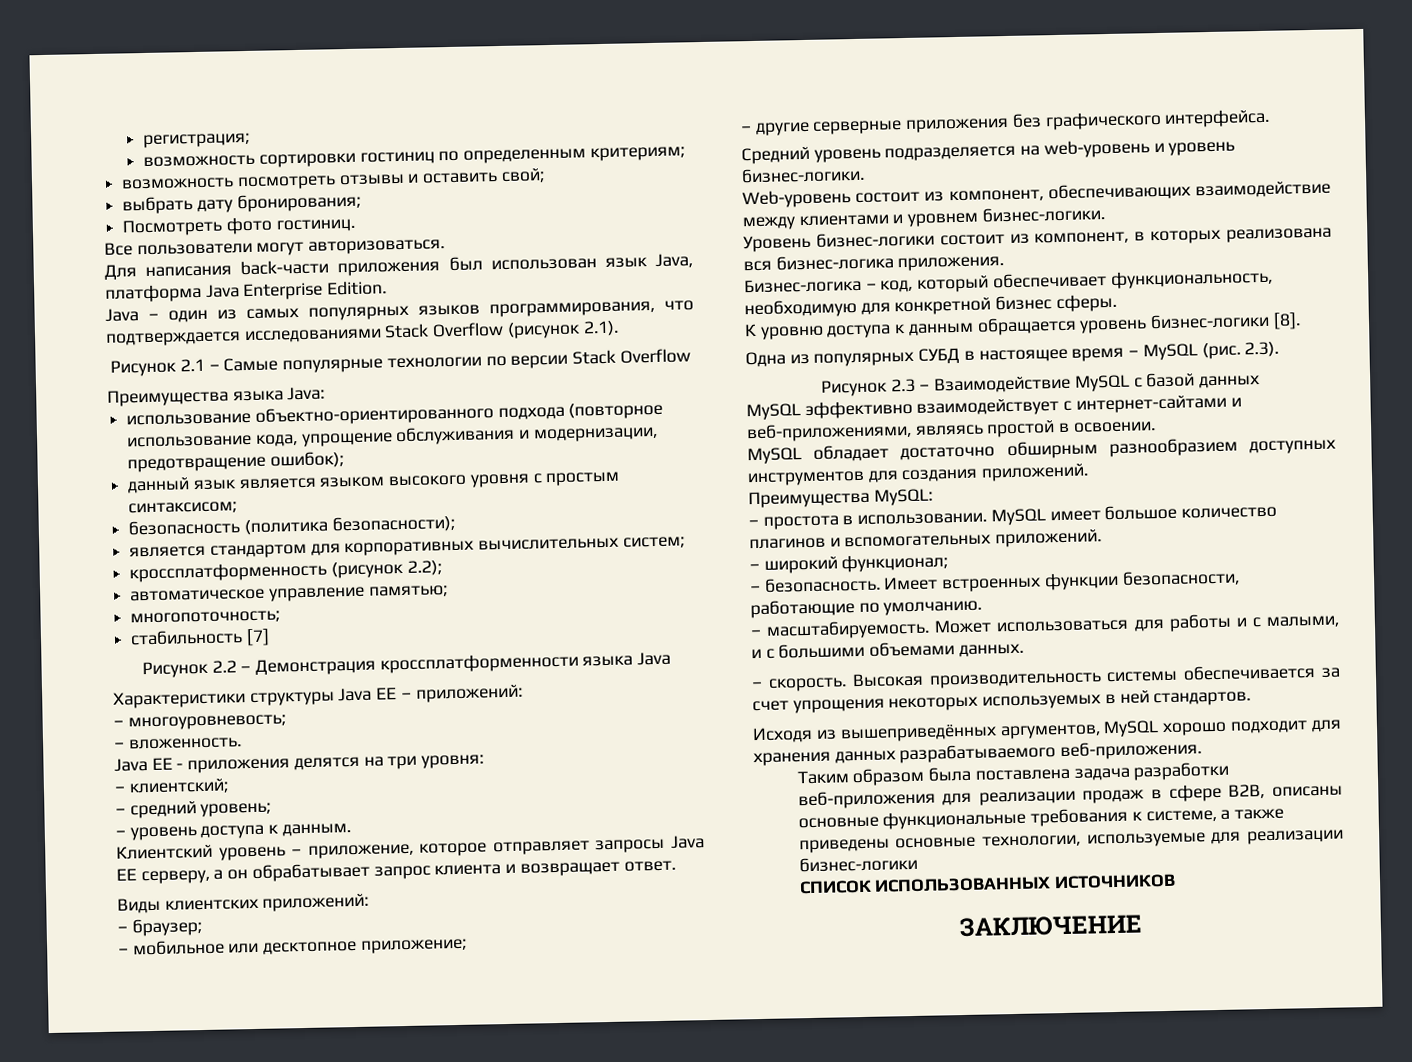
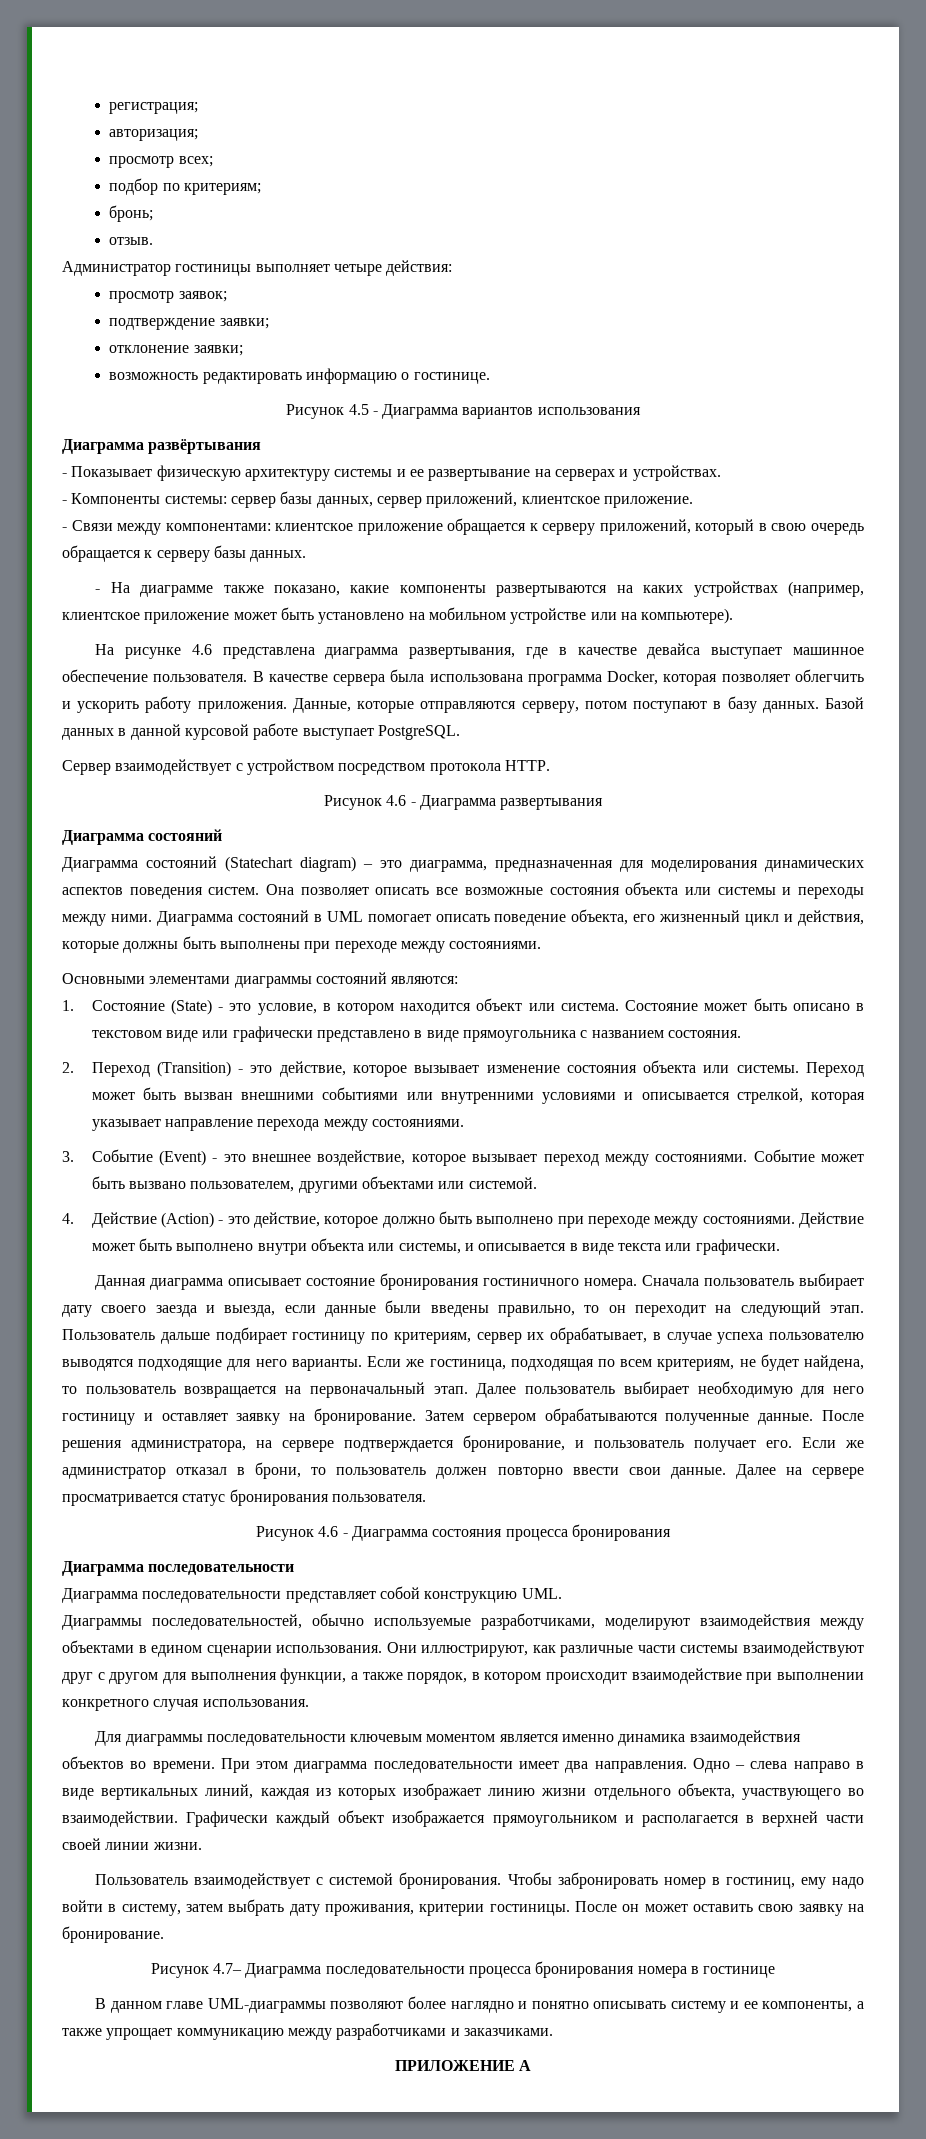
[143,146,685,168] [121,168,545,191] [122,192,361,215] [122,216,356,237] [104,239,446,256] [104,253,693,280] [105,280,388,303] [105,300,694,323] [105,320,619,347] [110,348,691,377] [107,386,326,407] [126,401,664,426] [127,425,658,448] [127,451,344,473] [127,471,621,494] [128,501,238,515] [128,514,455,536] [129,536,685,559] [129,560,442,583] [130,585,448,602] [130,610,281,625] [130,628,270,647] [141,651,672,679] [113,684,523,709] [113,714,286,731] [114,737,242,750] [114,754,485,774] [114,778,229,795] [115,801,272,819] [115,823,351,841] [116,835,705,861] [116,860,676,885] [117,893,370,914] [117,918,202,937] [118,938,467,956] [741,108,1271,136] [741,139,1236,165] [741,166,865,184] [742,180,1331,209] [742,206,1105,231] [743,227,1333,253] [743,254,1005,272] [744,268,1273,294] [744,293,1117,319] [744,312,1301,340] [745,341,1280,368] [820,372,1261,397] [746,394,1242,421] [746,420,1156,443] [747,437,1336,465] [747,463,1090,487] [748,488,933,509] [748,504,1278,530] [749,529,1103,550] [749,553,949,574] [750,569,1240,593] [750,599,983,619] [750,613,1340,640] [751,641,1024,659] [751,664,1341,692] [752,690,1252,714] [752,719,1342,744] [753,740,1203,767] [796,761,1230,787] [797,783,1343,810] [797,807,1284,830] [798,829,1344,854] [798,855,918,873] [798,873,1177,895] [959,914,1143,938] возможность сортировки гостиниц по определенным критериям; // возможность посмотреть отзывы и оставить свой; // выбрать дату бронирования; // Посмотреть фото гостиниц. // Все пользователи могут авторизоваться. // Для написания back-части приложения был использован язык Java, платформа Java Enterprise Edition. // Java – один из самых популярных языков программирования, что подтверждается исследованиями Stack Overflow (рисунок 2.1). // Рисунок 2.1 – Самые популярные технологии по версии Stack Overflow // Преимущества языка Java: // использование объектно-ориентированного подхода (повторное использование кода, упрощение обслуживания и модернизации, предотвращение ошибок); // данный язык является языком высокого уровня с простым синтаксисом; // безопасность (политика безопасности); // является стандартом для корпоративных вычислительных систем; // кроссплатформенность (рисунок 2.2); // автоматическое управление памятью; // многопоточность; // стабильность [7] // Рисунок 2.2 – Демонстрация кроссплатформенности языка Java // Характеристики структуры Java EE – приложений: // – многоуровневость; // – вложенность. // Java EE - приложения делятся на три уровня: // – клиентский; // – средний уровень; // – уровень доступа к данным. // Клиентский уровень – приложение, которое отправляет запросы Java EE серверу, а он обрабатывает запрос клиента и возвращает ответ. // Виды клиентских приложений: // – браузер; // – мобильное или десктопное приложение; // – другие серверные приложения без графического интерфейса. // Средний уровень подразделяется на web-уровень и уровень бизнес-логики. // Web-уровень состоит из компонент, обеспечивающих взаимодействие между клиентами и уровнем бизнес-логики. // Уровень бизнес-логики состоит из компонент, в которых реализована вся бизнес-логика приложения. // Бизнес-логика – код, который обеспечивает функциональность, необходимую для конкретной бизнес сферы. // К уровню доступа к данным обращается уровень бизнес-логики [8]. // Одна из популярных СУБД в настоящее время – MySQL (рис. 2.3). // Рисунок 2.3 – Взаимодействие MySQL с базой данных // MySQL эффективно взаимодействует с интернет-сайтами и веб-приложениями, являясь простой в освоении. // MySQL обладает достаточно обширным разнообразием доступных инструментов для создания приложений. // Преимущества MySQL: // – простота в использовании. MySQL имеет большое количество плагинов и вспомогательных приложений. // – широкий функционал; // – безопасность. Имеет встроенных функции безопасности, работающие по умолчанию. // – масштабируемость. Может использоваться для работы и с малыми, и с большими объемами данных. // – скорость. Высокая производительность системы обеспечивается за счет упрощения некоторых используемых в ней стандартов. // Исходя из вышеприведённых аргументов, MySQL хорошо подходит для хранения данных разрабатываемого веб-приложения. // Таким образом была поставлена задача разработки веб-приложения для реализации продаж в сфере B2B, описаны основные функциональные требования к системе, а также приведены основные технологии, используемые для реализации бизнес-логики // СПИСОК ИСПОЛЬЗОВАННЫХ ИСТОЧНИКОВ // ЗАКЛЮЧЕНИЕ -> [109,129,199,141] [109,156,213,168] [109,178,261,195] [109,205,154,222] [109,237,154,245] [62,260,453,276] [109,291,227,303] [109,318,269,330] [109,345,243,356] [109,368,490,384] [286,404,641,419] [62,439,262,454] [62,465,721,481] [62,491,693,508] [62,518,865,535] [62,545,307,562] [95,581,865,597] [62,607,734,624] [95,643,864,659] [62,669,864,686] [62,696,865,713] [62,723,460,740] [62,759,550,775] [323,795,604,810] [62,829,223,845] [62,856,864,872] [62,882,865,899] [62,909,865,926] [62,936,542,953] [62,972,459,988] [62,998,864,1015] [91,1026,741,1042] [62,1060,865,1077] [91,1087,866,1104] [91,1119,464,1131] [62,1149,864,1166] [91,1176,537,1193] [62,1211,864,1228] [91,1238,780,1255] [95,1273,865,1290] [62,1300,865,1317] [62,1327,864,1344] [62,1354,864,1371] [62,1381,865,1398] [62,1408,865,1425] [62,1435,864,1452] [62,1462,865,1479] [62,1489,426,1506] [256,1524,671,1541] [62,1561,295,1576] [62,1586,562,1603] [62,1613,864,1630] [62,1640,864,1657] [62,1668,864,1684] [62,1699,309,1711] [95,1730,801,1746] [62,1756,865,1773] [62,1783,864,1800] [62,1810,865,1827] [62,1838,202,1850] [95,1872,865,1889] [62,1899,865,1916] [62,1926,164,1943] [150,1961,776,1978] [95,1996,864,2013] [62,2023,553,2040] [394,2060,532,2071] авторизация; // просмотр всех; // подбор по критериям; // бронь; // отзыв. // Администратор гостиницы выполняет четыре действия: // просмотр заявок; // подтверждение заявки; // отклонение заявки; // возможность редактировать информацию о гостинице. // Рисунок 4.5 - Диаграмма вариантов использования // Диаграмма развёртывания // - Показывает физическую архитектуру системы и ее развертывание на серверах и устройствах. // - Компоненты системы: сервер базы данных, сервер приложений, клиентское приложение. // - Связи между компонентами: клиентское приложение обращается к серверу приложений, который в свою очередь обращается к серверу базы данных. // - На диаграмме также показано, какие компоненты развертываются на каких устройствах (например, клиентское приложение может быть установлено на мобильном устройстве или на компьютере). // На рисунке 4.6 представлена диаграмма развертывания, где в качестве девайса выступает машинное обеспечение пользователя. В качестве сервера была использована программа Docker, которая позволяет облегчить и ускорить работу приложения. Данные, которые отправляются серверу, потом поступают в базу данных. Базой данных в данной курсовой работе выступает PostgreSQL. // Сервер взаимодействует с устройством посредством протокола HTTP. // Рисунок 4.6 - Диаграмма развертывания // Диаграмма состояний // Диаграмма состояний (Statechart diagram) – это диаграмма, предназначенная для моделирования динамических аспектов поведения систем. Она позволяет описать все возможные состояния объекта или системы и переходы между ними. Диаграмма состояний в UML помогает описать поведение объекта, его жизненный цикл и действия, которые должны быть выполнены при переходе между состояниями. // Основными элементами диаграммы состояний являются: // 1. Состояние (State) - это условие, в котором находится объект или система. Состояние может быть описано в текстовом виде или графически представлено в виде прямоугольника с названием состояния. // 2. Переход (Transition) - это действие, которое вызывает изменение состояния объекта или системы. Переход может быть вызван внешними событиями или внутренними условиями и описывается стрелкой, которая указывает направление перехода между состояниями. // 3. Событие (Event) - это внешнее воздействие, которое вызывает переход между состояниями. Событие может быть вызвано пользователем, другими объектами или системой. // 4. Действие (Action) - это действие, которое должно быть выполнено при переходе между состояниями. Действие может быть выполнено внутри объекта или системы, и описывается в виде текста или графически. // Данная диаграмма описывает состояние бронирования гостиничного номера. Сначала пользователь выбирает дату своего заезда и выезда, если данные были введены правильно, то он переходит на следующий этап. Пользователь дальше подбирает гостиницу по критериям, сервер их обрабатывает, в случае успеха пользователю выводятся подходящие для него варианты. Если же гостиница, подходящая по всем критериям, не будет найдена, то пользователь возвращается на первоначальный этап. Далее пользователь выбирает необходимую для него гостиницу и оставляет заявку на бронирование. Затем сервером обрабатываются полученные данные. После решения администратора, на сервере подтверждается бронирование, и пользователь получает его. Если же администратор отказал в брони, то пользователь должен повторно ввести свои данные. Далее на сервере просматривается статус бронирования пользователя. // Рисунок 4.6 - Диаграмма состояния процесса бронирования // Диаграмма последовательности // Диаграмма последовательности представляет собой конструкцию UML. // Диаграммы последовательностей, обычно используемые разработчиками, моделируют взаимодействия между объектами в едином сценарии использования. Они иллюстрируют, как различные части системы взаимодействуют друг с другом для выполнения функции, а также порядок, в котором происходит взаимодействие при выполнении конкретного случая использования. // Для диаграммы последовательности ключевым моментом является именно динамика взаимодействия объектов во времени. При этом диаграмма последовательности имеет два направления. Одно – слева направо в виде вертикальных линий, каждая из которых изображает линию жизни отдельного объекта, участвующего во взаимодействии. Графически каждый объект изображается прямоугольником и располагается в верхней части своей линии жизни. // Пользователь взаимодействует с системой бронирования. Чтобы забронировать номер в гостиниц, ему надо войти в систему, затем выбрать дату проживания, критерии гостиницы. После он может оставить свою заявку на бронирование. // Рисунок 4.7– Диаграмма последовательности процесса бронирования номера в гостинице // В данном главе UML-диаграммы позволяют более наглядно и понятно описывать систему и ее компоненты, а также упрощает коммуникацию между разработчиками и заказчиками. // ПРИЛОЖЕНИЕ А

